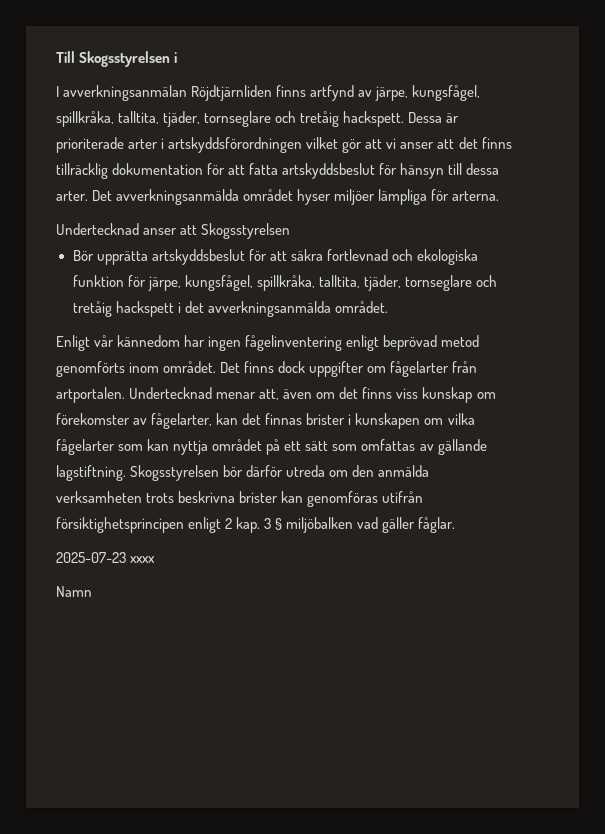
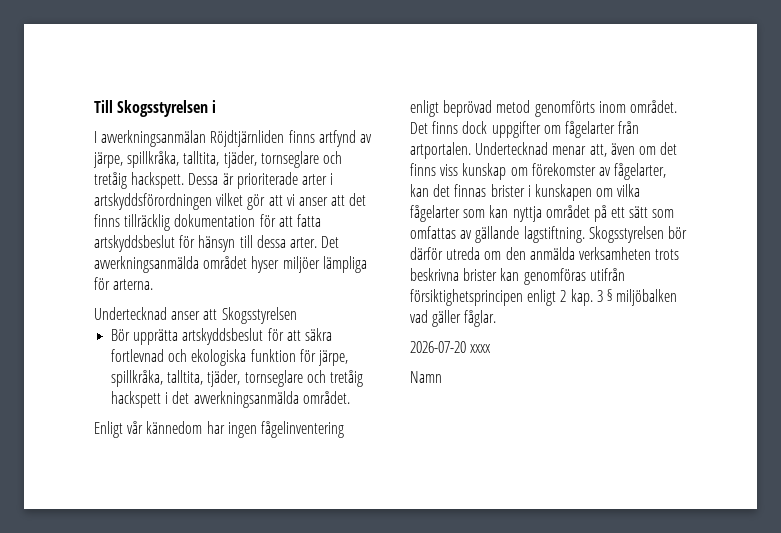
[412,85,481,101] kungsfågel, -> (123, 160) none
[184,275,253,291] kungsfågel, -> (348, 358) none
[56,552,126,563] 2025-07-23 -> [410,341,466,353] 2026-07-20

